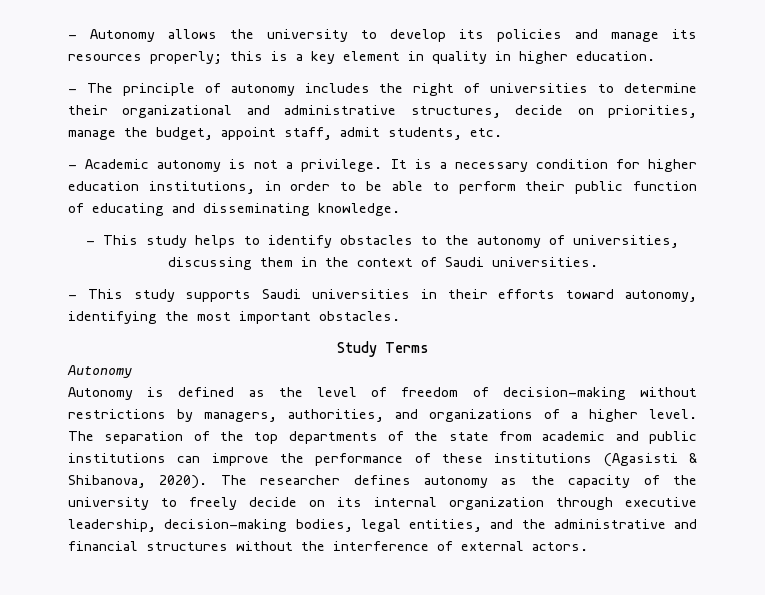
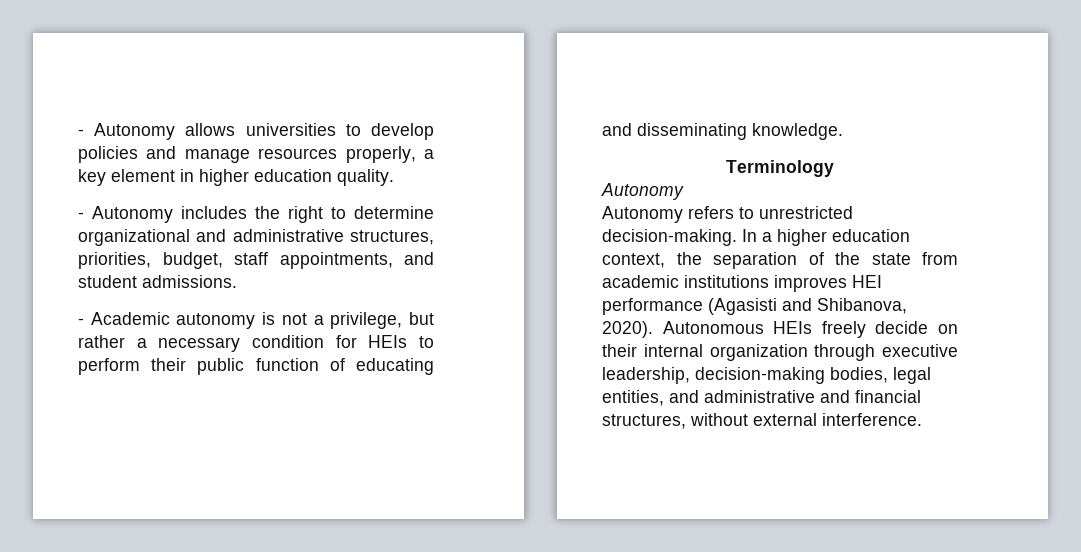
[230,29,348,42] the university -> [245,123,336,136] universities
[459,29,484,39] its -> (434, 131) none
[672,29,697,39] [68,51,655,64] [68,83,295,96] its resources properly; this is a key element in quality in higher education. // - The principle of autonomy -> [258,146,434,163] [78,169,394,186] [78,206,173,223] resources properly, a key element in higher education quality. // - Autonomy
[464,83,589,93] of universities -> (323, 214) none
[68,105,108,115] their -> (434, 212) none
[515,105,698,118] [68,127,502,140] decide on priorities, manage the budget, appoint staff, admit students, etc. -> [78,252,434,269] [78,275,237,288] priorities, budget, staff appointments, and student admissions.
[301,159,432,172] privilege. It is -> [330,312,435,329] [78,335,125,348] privilege, but rather
[648,159,698,172] [68,181,423,194] higher education institutions, in order to be able -> [368,335,408,348] HEIs
[86,235,679,248] [167,257,598,270] [68,289,697,302] [68,311,400,324] [336,341,429,357] [67,365,132,378] [68,387,697,400] [68,409,697,422] [68,431,697,444] [68,453,697,467] [68,475,697,489] [68,497,177,510] - This study helps to identify obstacles to the autonomy of universities, discussing them in the context of Saudi universities. // - This study supports Saudi universities in their efforts toward autonomy, identifying the most important obstacles. // Study Terms // Autonomy // Autonomy is defined as the level of freedom of decision-making without restrictions by managers, authorities, and organizations of a higher level. The separation of the top departments of the state from academic and public institutions can improve the performance of these institutions (Agasisti & Shibanova, 2020). The researcher defines autonomy as the capacity of the university to -> [726,160,834,177] [601,183,684,200] [602,206,853,223] [602,229,910,246] [602,252,958,269] [602,275,882,292] [602,298,907,315] [602,321,813,338] Terminology // Autonomy // Autonomy refers to unrestricted decision-making. In a higher education context, the separation of the state from academic institutions improves HEI performance (Agasisti and Shibanova, 2020). Autonomous HEIs
[337,497,362,507] its -> [602,344,637,357] their
[521,519,546,529] the -> (699, 396) none
[146,541,588,551] structures without the interference of external actors. -> [602,413,922,429] structures, without external interference.

